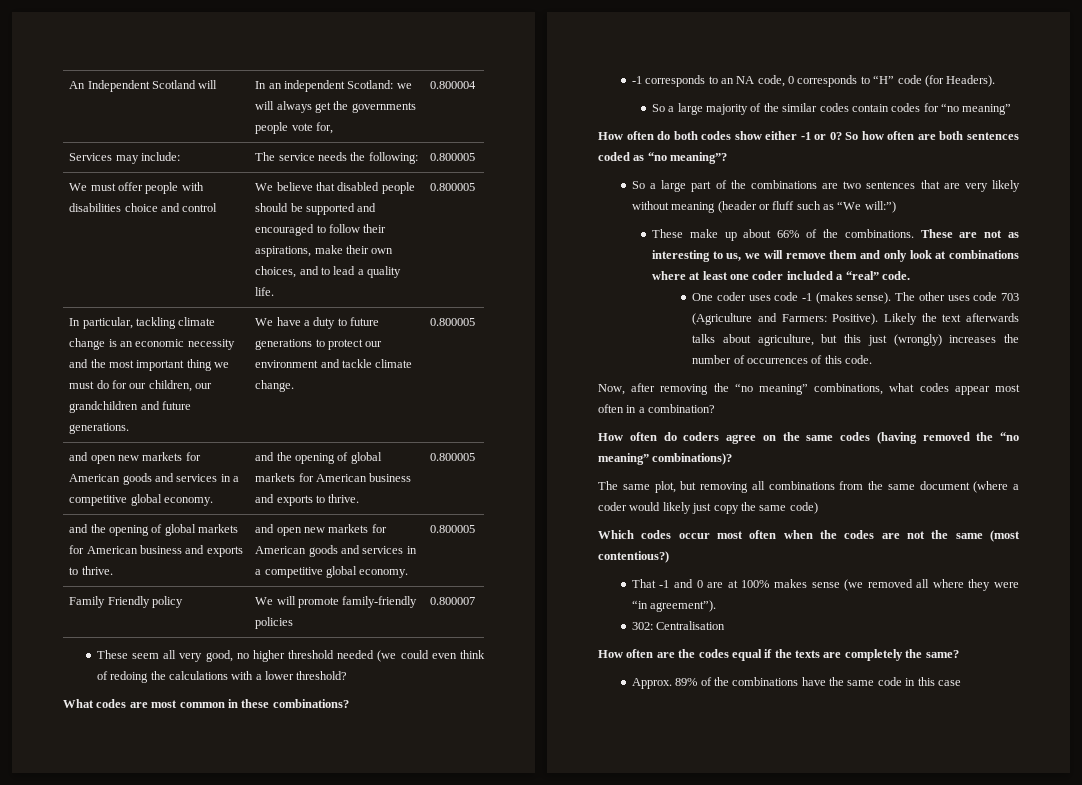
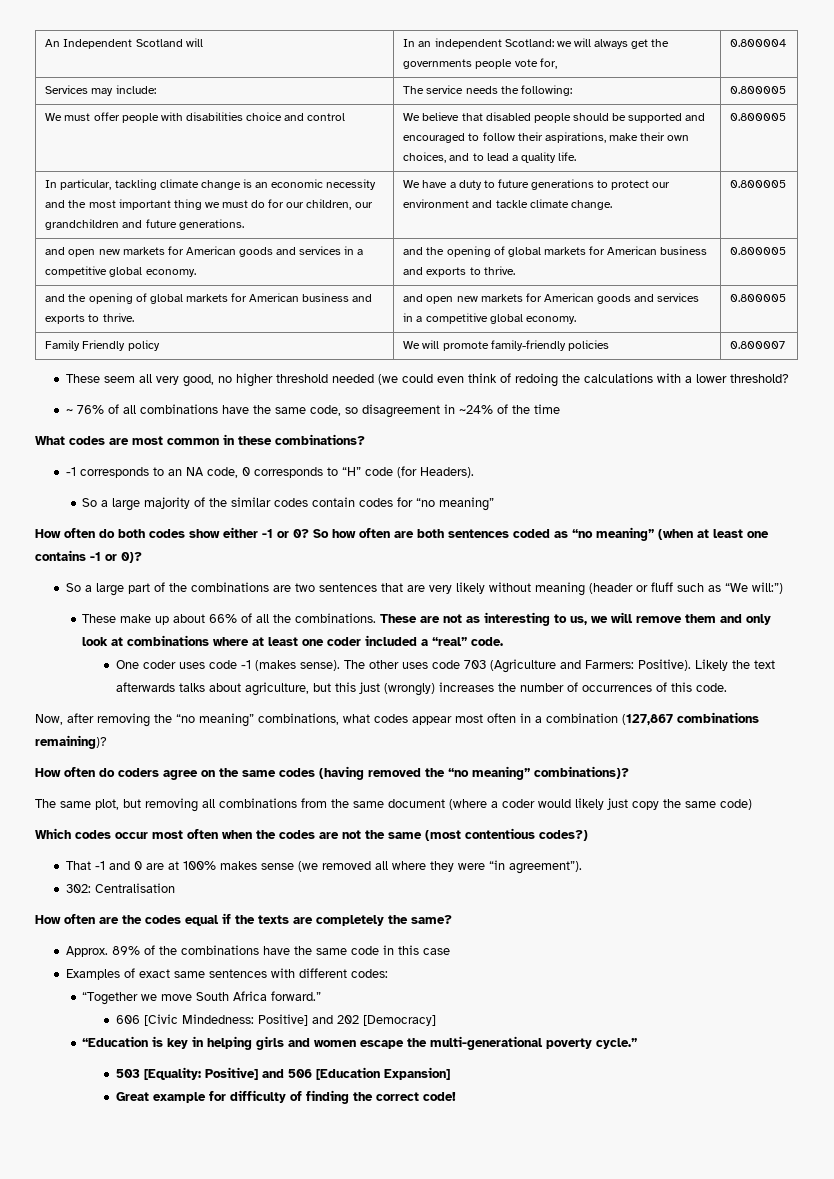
(348, 675) none -> [65,404,560,418] // ~ 76% of all combinations have the same code, so disagreement in ~24% of the time
[670,152,728,164] meaning”? -> [596,527,769,541] [35,550,142,563] meaning” (when at least one contains -1 or 0)?
(818, 233) none -> [256,614,270,623] all
[648,404,716,413] combination? -> [546,712,759,725] [35,735,107,749] combination (127,867 combinations remaining)?
[598,551,669,563] contentious?) -> [465,828,588,841] contentious codes?)
(961, 683) none -> [65,968,388,980] [82,991,322,1005] [115,1014,436,1026] [82,1036,638,1050] [115,1067,450,1080] [115,1090,456,1104] // Examples of exact same sentences with different codes: // “Together we move South Africa forward.” // 606 [Civic Mindedness: Positive] and 202 [Democracy] // “Education is key in helping girls and women escape the multi-generational poverty cycle.” // 503 [Equality: Positive] and 506 [Education Expansion] // Great example for difficulty of finding the correct code!

